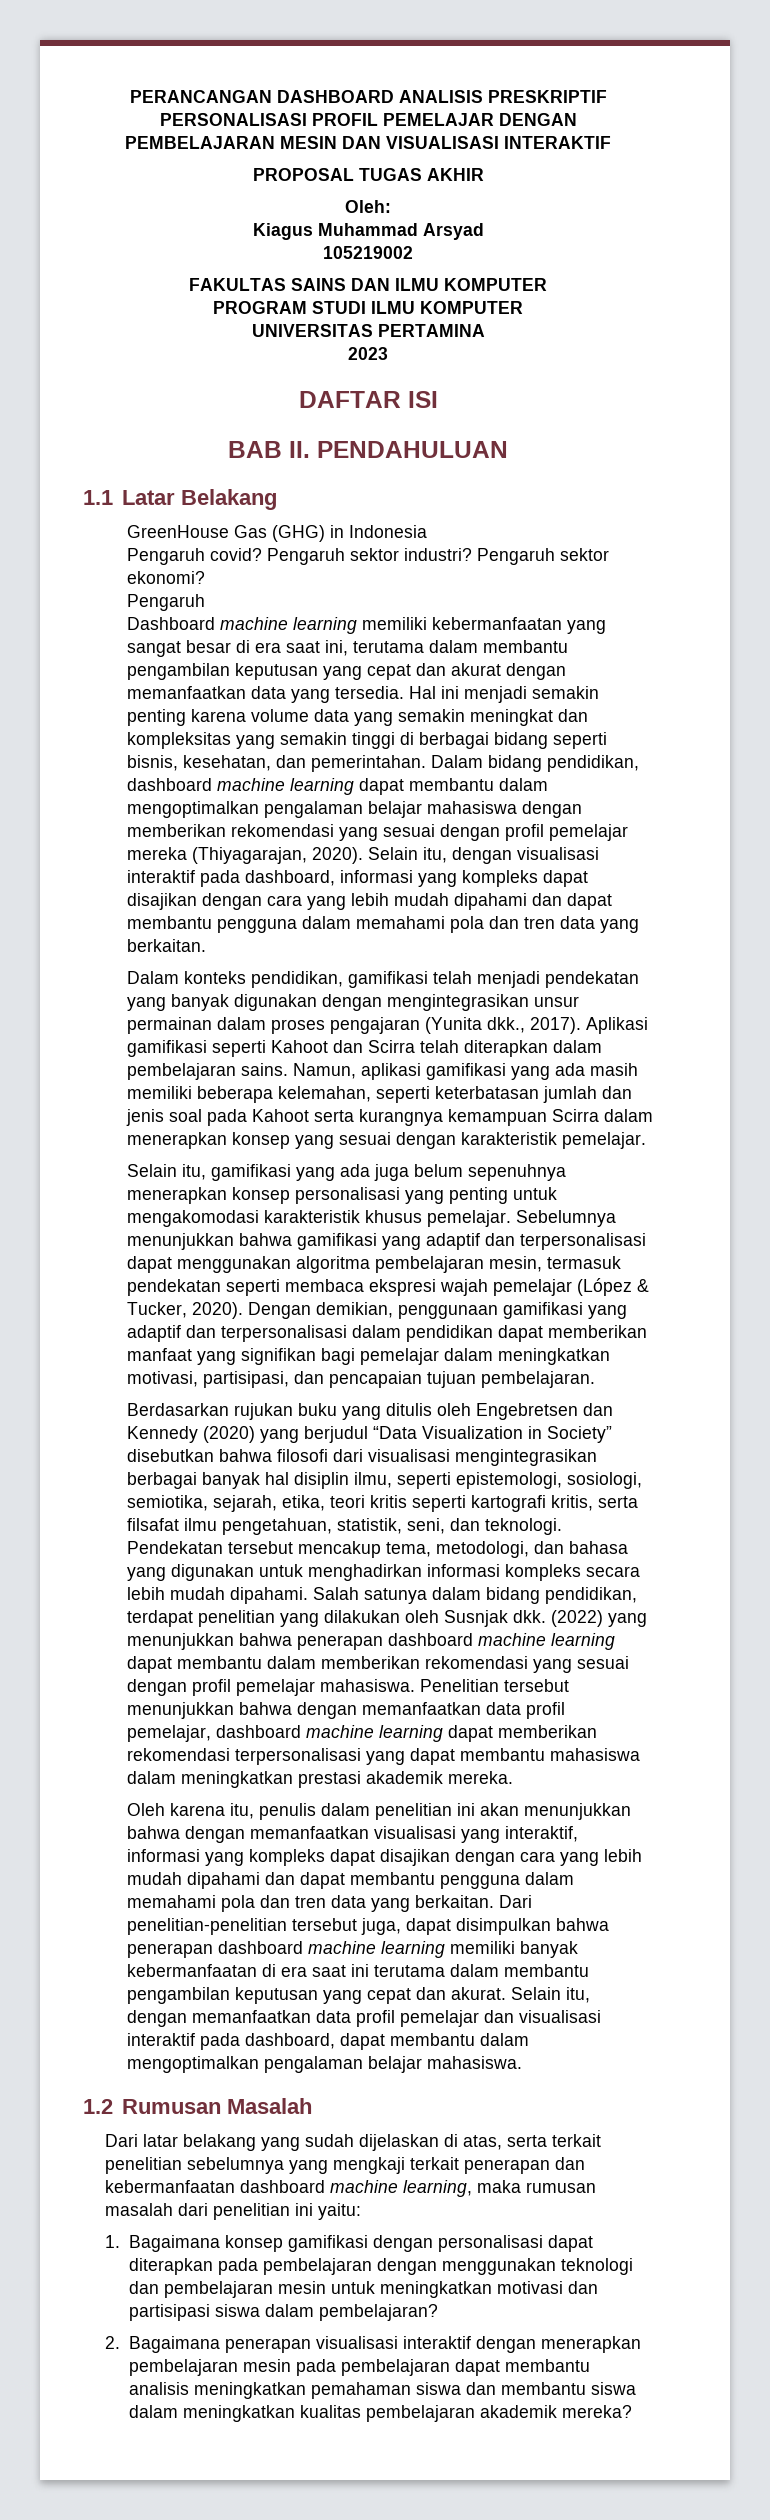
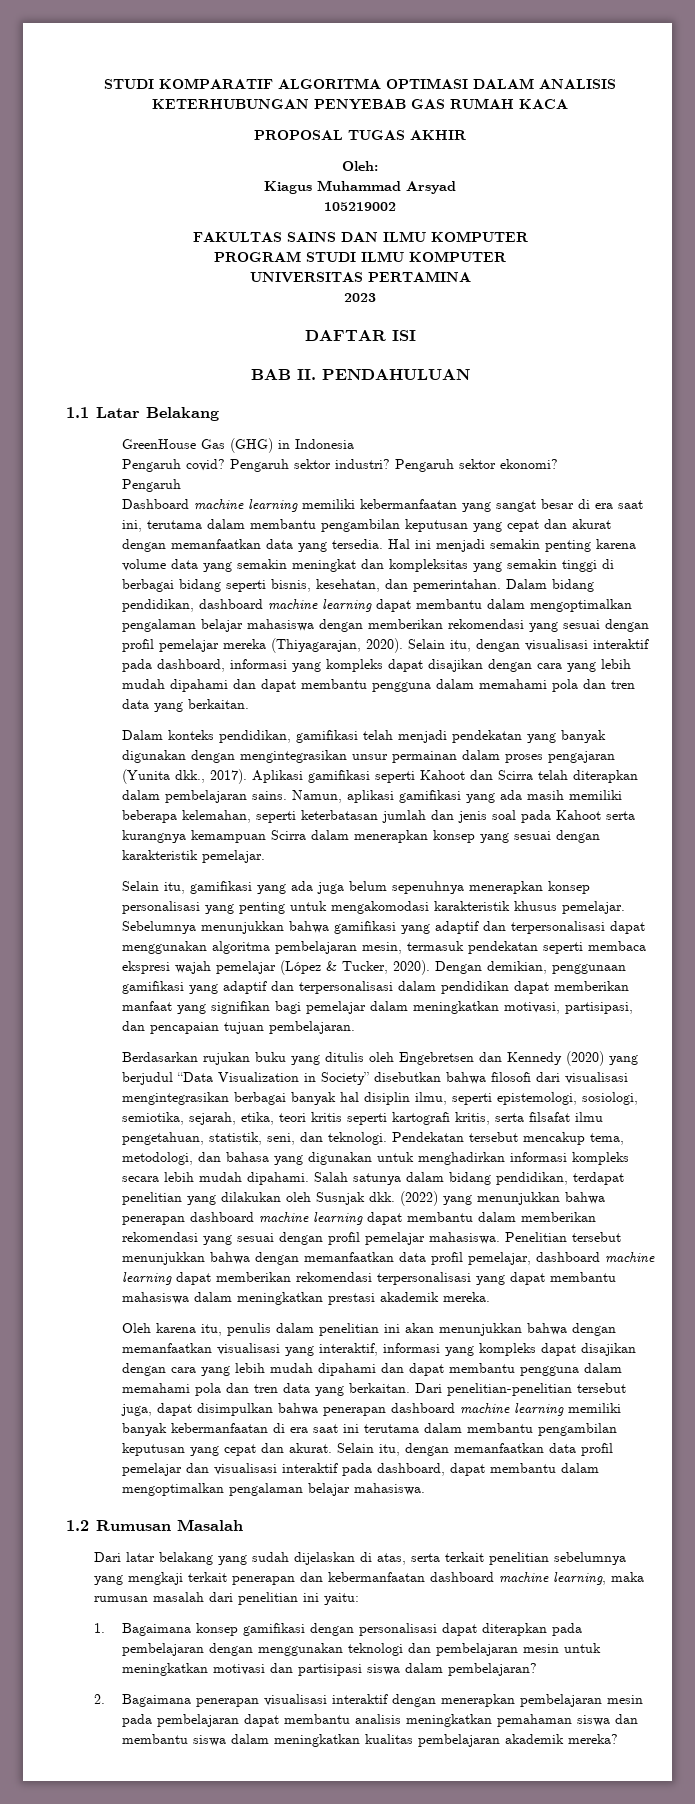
[129,90,607,103] [159,113,577,126] [125,136,611,149] PERANCANGAN DASHBOARD ANALISIS PRESKRIPTIF PERSONALISASI PROFIL PEMELAJAR DENGAN PEMBELAJARAN MESIN DAN VISUALISASI INTERAKTIF -> [104,78,616,89] [152,98,568,110] STUDI KOMPARATIF ALGORITMA OPTIMASI DALAM ANALISIS KETERHUBUNGAN PENYEBAB GAS RUMAH KACA

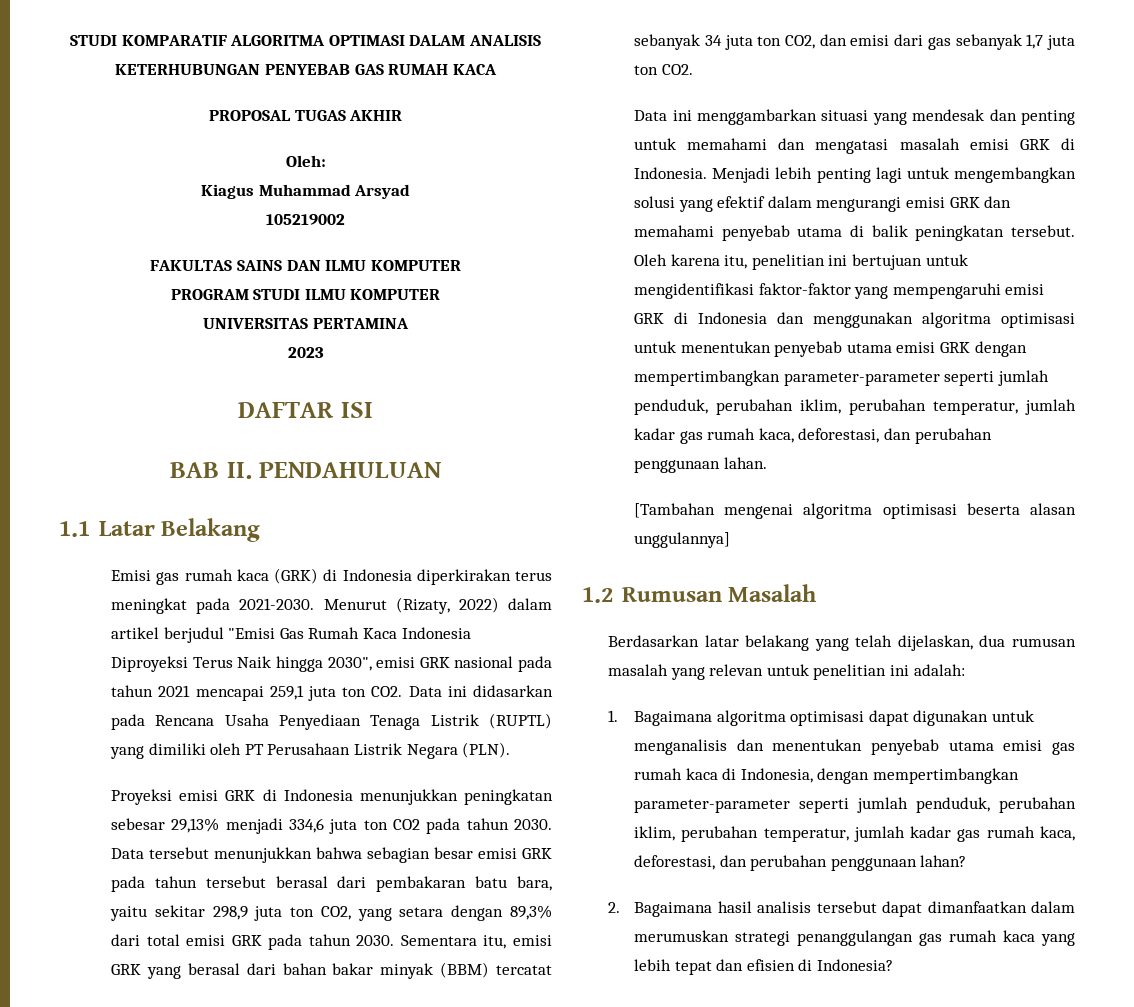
[121,438,354,453] [121,459,558,472] [121,479,181,492] [121,499,643,512] [121,519,611,532] [121,539,636,552] [121,559,614,572] [121,579,594,592] [121,599,632,612] [121,619,649,632] [121,638,649,653] [121,659,631,672] [121,679,635,692] [121,699,249,712] [121,730,606,743] [121,750,615,763] [121,769,638,784] [121,790,622,803] [121,810,635,823] [121,830,600,843] [121,850,265,863] [121,881,590,894] [121,901,625,914] [121,921,645,934] [121,941,646,954] [121,960,626,975] [121,981,629,994] [121,1001,633,1014] [121,1021,355,1034] [121,1051,638,1066] [121,1072,628,1085] [121,1092,638,1105] [121,1112,603,1125] [121,1132,624,1145] [121,1152,629,1165] [121,1172,624,1185] [121,1191,605,1206] [121,1212,596,1225] [121,1232,621,1245] [121,1252,655,1265] [121,1272,616,1285] [121,1292,490,1305] [121,1323,616,1336] [121,1343,636,1356] [121,1363,622,1376] [121,1383,626,1396] [120,1403,621,1416] [121,1423,617,1436] [121,1443,613,1456] [121,1463,599,1476] [121,1483,425,1496] GreenHouse Gas (GHG) in Indonesia // Pengaruh covid? Pengaruh sektor industri? Pengaruh sektor ekonomi? // Pengaruh // Dashboard machine learning memiliki kebermanfaatan yang sangat besar di era saat ini, terutama dalam membantu pengambilan keputusan yang cepat dan akurat dengan memanfaatkan data yang tersedia. Hal ini menjadi semakin penting karena volume data yang semakin meningkat dan kompleksitas yang semakin tinggi di berbagai bidang seperti bisnis, kesehatan, dan pemerintahan. Dalam bidang pendidikan, dashboard machine learning dapat membantu dalam mengoptimalkan pengalaman belajar mahasiswa dengan memberikan rekomendasi yang sesuai dengan profil pemelajar mereka (Thiyagarajan, 2020). Selain itu, dengan visualisasi interaktif pada dashboard, informasi yang kompleks dapat disajikan dengan cara yang lebih mudah dipahami dan dapat membantu pengguna dalam memahami pola dan tren data yang berkaitan. // Dalam konteks pendidikan, gamifikasi telah menjadi pendekatan yang banyak digunakan dengan mengintegrasikan unsur permainan dalam proses pengajaran (Yunita dkk., 2017). Aplikasi gamifikasi seperti Kahoot dan Scirra telah diterapkan dalam pembelajaran sains. Namun, aplikasi gamifikasi yang ada masih memiliki beberapa kelemahan, seperti keterbatasan jumlah dan jenis soal pada Kahoot serta kurangnya kemampuan Scirra dalam menerapkan konsep yang sesuai dengan karakteristik pemelajar. // Selain itu, gamifikasi yang ada juga belum sepenuhnya menerapkan konsep personalisasi yang penting untuk mengakomodasi karakteristik khusus pemelajar. Sebelumnya menunjukkan bahwa gamifikasi yang adaptif dan terpersonalisasi dapat menggunakan algoritma pembelajaran mesin, termasuk pendekatan seperti membaca ekspresi wajah pemelajar (López & Tucker, 2020). Dengan demikian, penggunaan gamifikasi yang adaptif dan terpersonalisasi dalam pendidikan dapat memberikan manfaat yang signifikan bagi pemelajar dalam meningkatkan motivasi, partisipasi, dan pencapaian tujuan pembelajaran. // Berdasarkan rujukan buku yang ditulis oleh Engebretsen dan Kennedy (2020) yang berjudul “Data Visualization in Society” disebutkan bahwa filosofi dari visualisasi mengintegrasikan berbagai banyak hal disiplin ilmu, seperti epistemologi, sosiologi, semiotika, sejarah, etika, teori kritis seperti kartografi kritis, serta filsafat ilmu pengetahuan, statistik, seni, dan teknologi. Pendekatan tersebut mencakup tema, metodologi, dan bahasa yang digunakan untuk menghadirkan informasi kompleks secara lebih mudah dipahami. Salah satunya dalam bidang pendidikan, terdapat penelitian yang dilakukan oleh Susnjak dkk. (2022) yang menunjukkan bahwa penerapan dashboard machine learning dapat membantu dalam memberikan rekomendasi yang sesuai dengan profil pemelajar mahasiswa. Penelitian tersebut menunjukkan bahwa dengan memanfaatkan data profil pemelajar, dashboard machine learning dapat memberikan rekomendasi terpersonalisasi yang dapat membantu mahasiswa dalam meningkatkan prestasi akademik mereka. // Oleh karena itu, penulis dalam penelitian ini akan menunjukkan bahwa dengan memanfaatkan visualisasi yang interaktif, informasi yang kompleks dapat disajikan dengan cara yang lebih mudah dipahami dan dapat membantu pengguna dalam memahami pola dan tren data yang berkaitan. Dari penelitian-penelitian tersebut juga, dapat disimpulkan bahwa penerapan dashboard machine learning memiliki banyak kebermanfaatan di era saat ini terutama dalam membantu pengambilan keputusan yang cepat dan akurat. Selain itu, dengan memanfaatkan data profil pemelajar dan visualisasi interaktif pada dashboard, dapat membantu dalam mengoptimalkan pengalaman belajar mahasiswa. -> [111,568,552,585] [111,597,552,614] [111,627,471,643] [111,656,552,672] [111,685,554,701] [111,713,552,730] [110,742,511,759] [111,789,553,805] [111,818,552,834] [111,847,552,863] [111,876,552,892] [110,905,553,921] [111,934,552,950] [111,962,552,979] [634,34,1075,50] [634,64,693,75] [634,109,1075,125] [634,138,1075,154] [634,167,1076,183] [634,196,1012,212] [634,225,1075,241] [634,254,968,270] [634,283,1045,299] [634,312,1075,328] [634,341,1027,357] [634,370,1049,386] [634,399,1076,415] [634,428,992,444] [634,457,767,473] [634,503,1076,519] [634,532,731,548] Emisi gas rumah kaca (GRK) di Indonesia diperkirakan terus meningkat pada 2021-2030. Menurut (Rizaty, 2022) dalam artikel berjudul "Emisi Gas Rumah Kaca Indonesia Diproyeksi Terus Naik hingga 2030", emisi GRK nasional pada tahun 2021 mencapai 259,1 juta ton CO2. Data ini didasarkan pada Rencana Usaha Penyediaan Tenaga Listrik (RUPTL) yang dimiliki oleh PT Perusahaan Listrik Negara (PLN). // Proyeksi emisi GRK di Indonesia menunjukkan peningkatan sebesar 29,13% menjadi 334,6 juta ton CO2 pada tahun 2030. Data tersebut menunjukkan bahwa sebagian besar emisi GRK pada tahun tersebut berasal dari pembakaran batu bara, yaitu sekitar 298,9 juta ton CO2, yang setara dengan 89,3% dari total emisi GRK pada tahun 2030. Sementara itu, emisi GRK yang berasal dari bahan bakar minyak (BBM) tercatat sebanyak 34 juta ton CO2, dan emisi dari gas sebanyak 1,7 juta ton CO2. // Data ini menggambarkan situasi yang mendesak dan penting untuk memahami dan mengatasi masalah emisi GRK di Indonesia. Menjadi lebih penting lagi untuk mengembangkan solusi yang efektif dalam mengurangi emisi GRK dan memahami penyebab utama di balik peningkatan tersebut. Oleh karena itu, penelitian ini bertujuan untuk mengidentifikasi faktor-faktor yang mempengaruhi emisi GRK di Indonesia dan menggunakan algoritma optimisasi untuk menentukan penyebab utama emisi GRK dengan mempertimbangkan parameter-parameter seperti jumlah penduduk, perubahan iklim, perubahan temperatur, jumlah kadar gas rumah kaca, deforestasi, dan perubahan penggunaan lahan. // [Tambahan mengenai algoritma optimisasi beserta alasan unggulannya]
[93,1552,121,1562] Dari -> [608,635,700,647] Berdasarkan
[251,1552,626,1565] [93,1572,644,1585] [93,1592,359,1605] sudah dijelaskan di atas, serta terkait penelitian sebelumnya yang mengkaji terkait penerapan dan kebermanfaatan dashboard machine learning, maka rumusan masalah dari penelitian ini yaitu: -> [855,635,1076,651] [608,664,965,680] telah dijelaskan, dua rumusan masalah yang relevan untuk penelitian ini adalah:
[195,1623,582,1636] [121,1643,601,1656] [121,1663,537,1676] [93,1694,643,1707] [121,1714,638,1727] [121,1734,618,1747] konsep gamifikasi dengan personalisasi dapat diterapkan pada pembelajaran dengan menggunakan teknologi dan pembelajaran mesin untuk meningkatkan motivasi dan partisipasi siswa dalam pembelajaran? // 2. Bagaimana penerapan visualisasi interaktif dengan menerapkan pembelajaran mesin pada pembelajaran dapat membantu analisis meningkatkan pemahaman siswa dan membantu siswa dalam meningkatkan kualitas pembelajaran akademik mereka? -> [716,710,1035,726] [634,739,1075,755] [634,768,1020,784] [634,797,1076,813] [634,826,1075,842] [634,855,967,871] [608,901,1075,917] [634,930,1075,946] [634,959,894,975] algoritma optimisasi dapat digunakan untuk menganalisis dan menentukan penyebab utama emisi gas rumah kaca di Indonesia, dengan mempertimbangkan parameter-parameter seperti jumlah penduduk, perubahan iklim, perubahan temperatur, jumlah kadar gas rumah kaca, deforestasi, dan perubahan penggunaan lahan? // 2. Bagaimana hasil analisis tersebut dapat dimanfaatkan dalam merumuskan strategi penanggulangan gas rumah kaca yang lebih tepat dan efisien di Indonesia?

